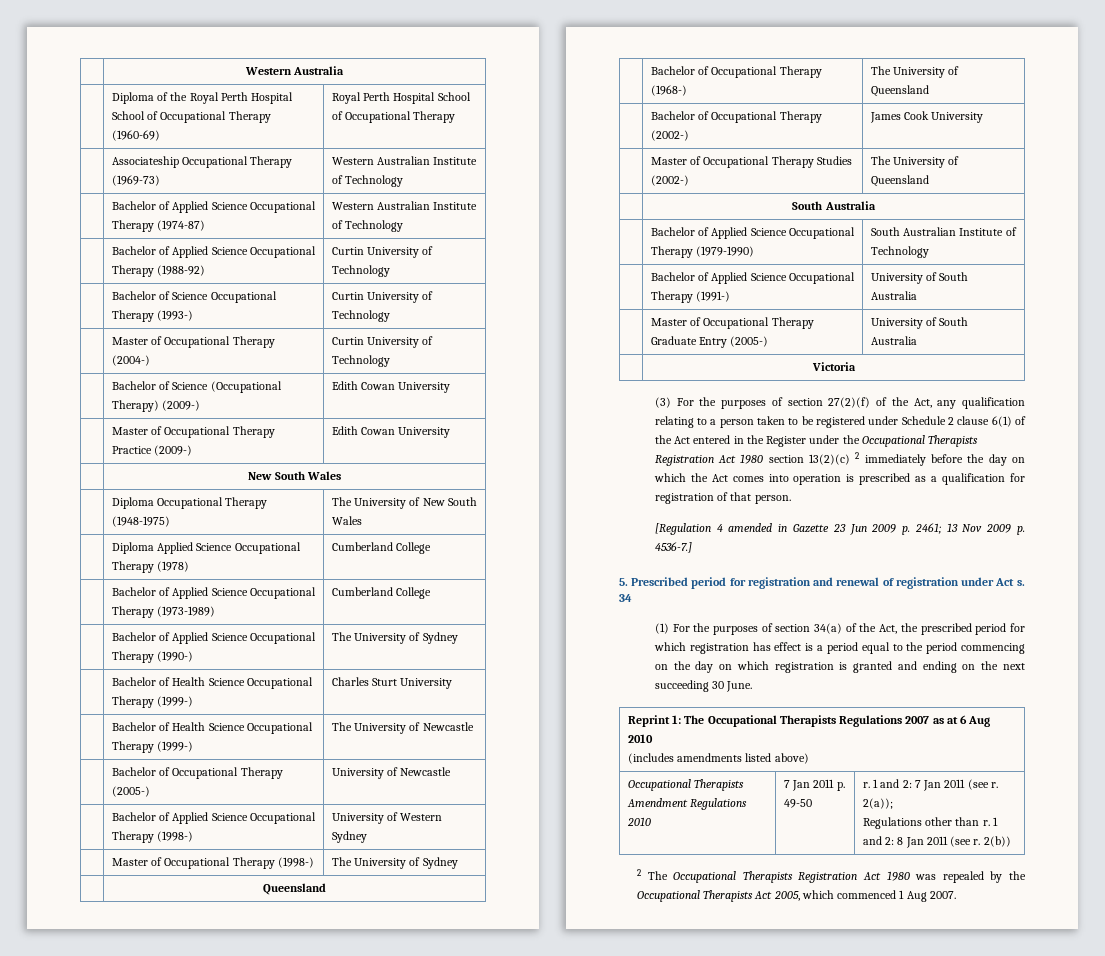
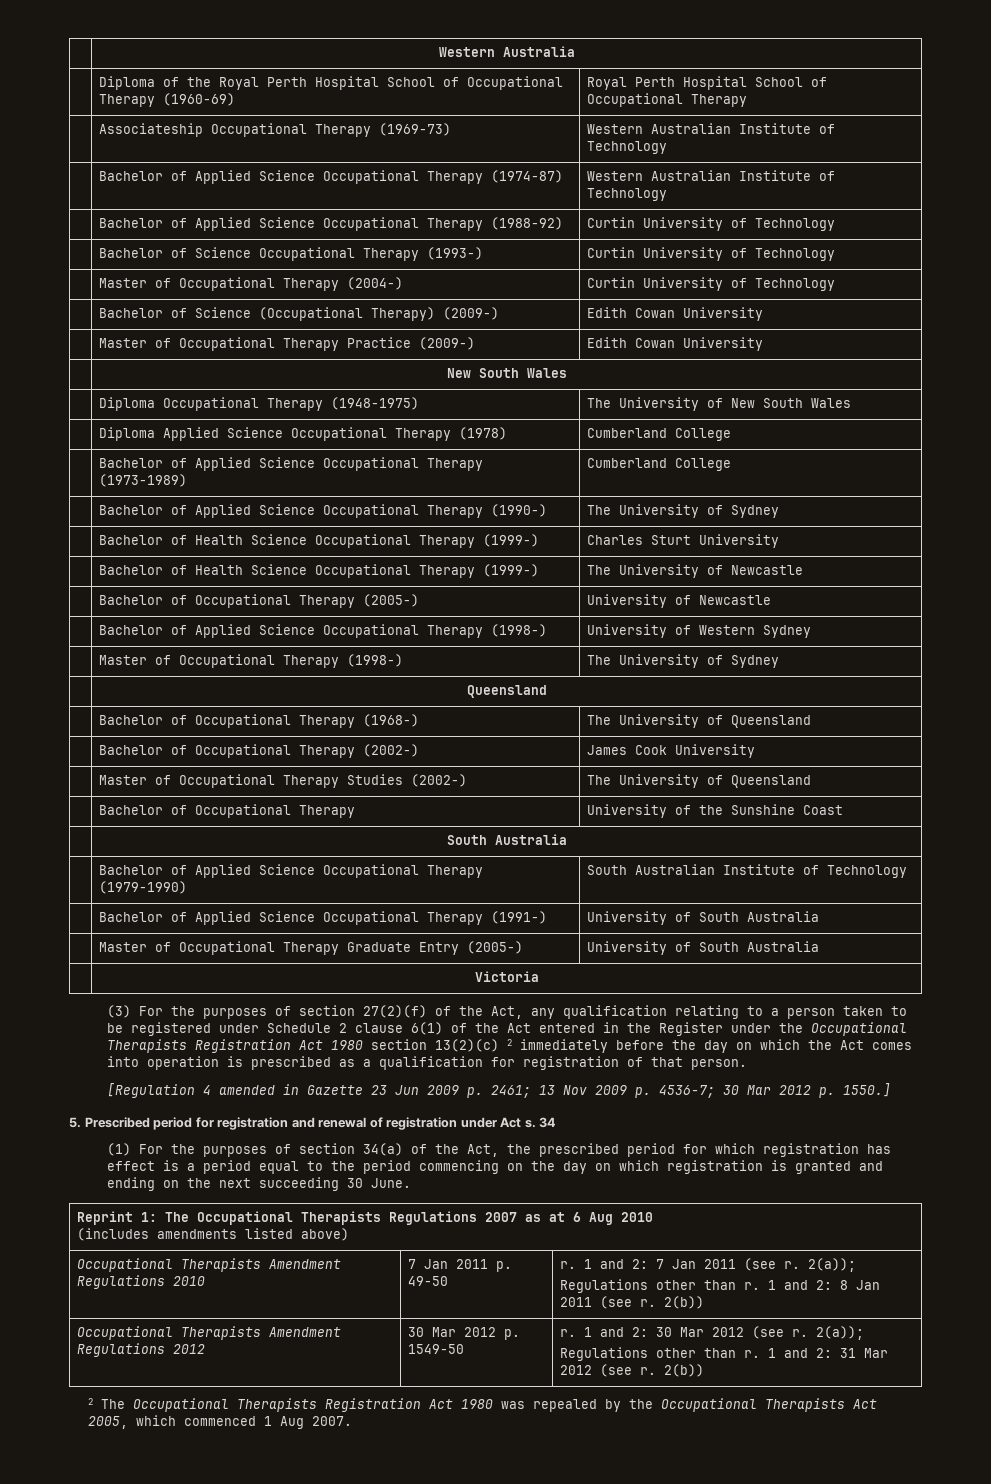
(929, 181) none -> [98,804,355,818] [586,804,843,818] // | Bachelor of Occupational Therapy | University of the Sunshine Coast
[654,542,692,553] 4536-7.] -> [659,1083,892,1098] 4536-7; 30 Mar 2012 p. 1550.]
(1011, 841) none -> [76,1326,341,1340] [76,1343,205,1357] [407,1327,520,1340] [407,1344,464,1354] [559,1326,864,1340] [559,1347,888,1361] [559,1364,704,1377] // Occupational Therapists Amendment Regulations 2012 | 30 Mar 2012 p. 1549-50 | r. 1 and 2: 30 Mar 2012 (see r. 2(a)); // Regulations other than r. 1 and 2: 31 Mar 2012 (see r. 2(b))

